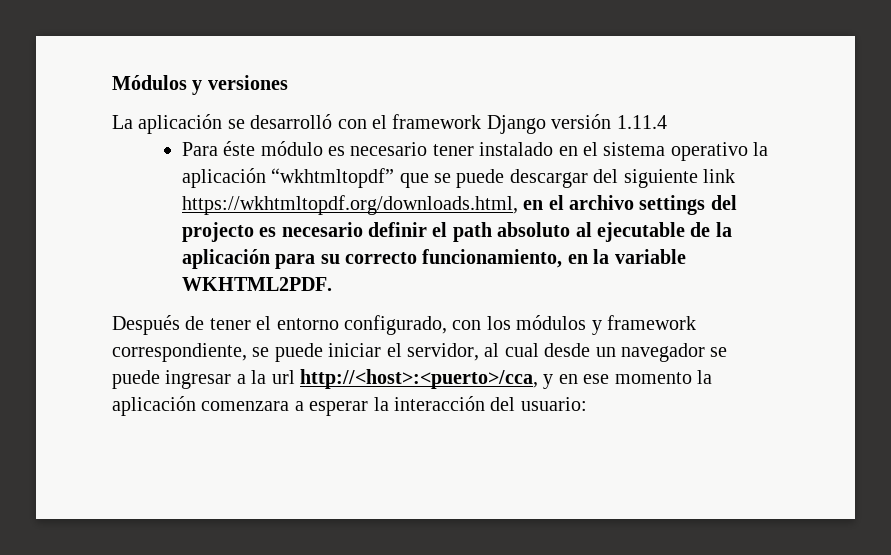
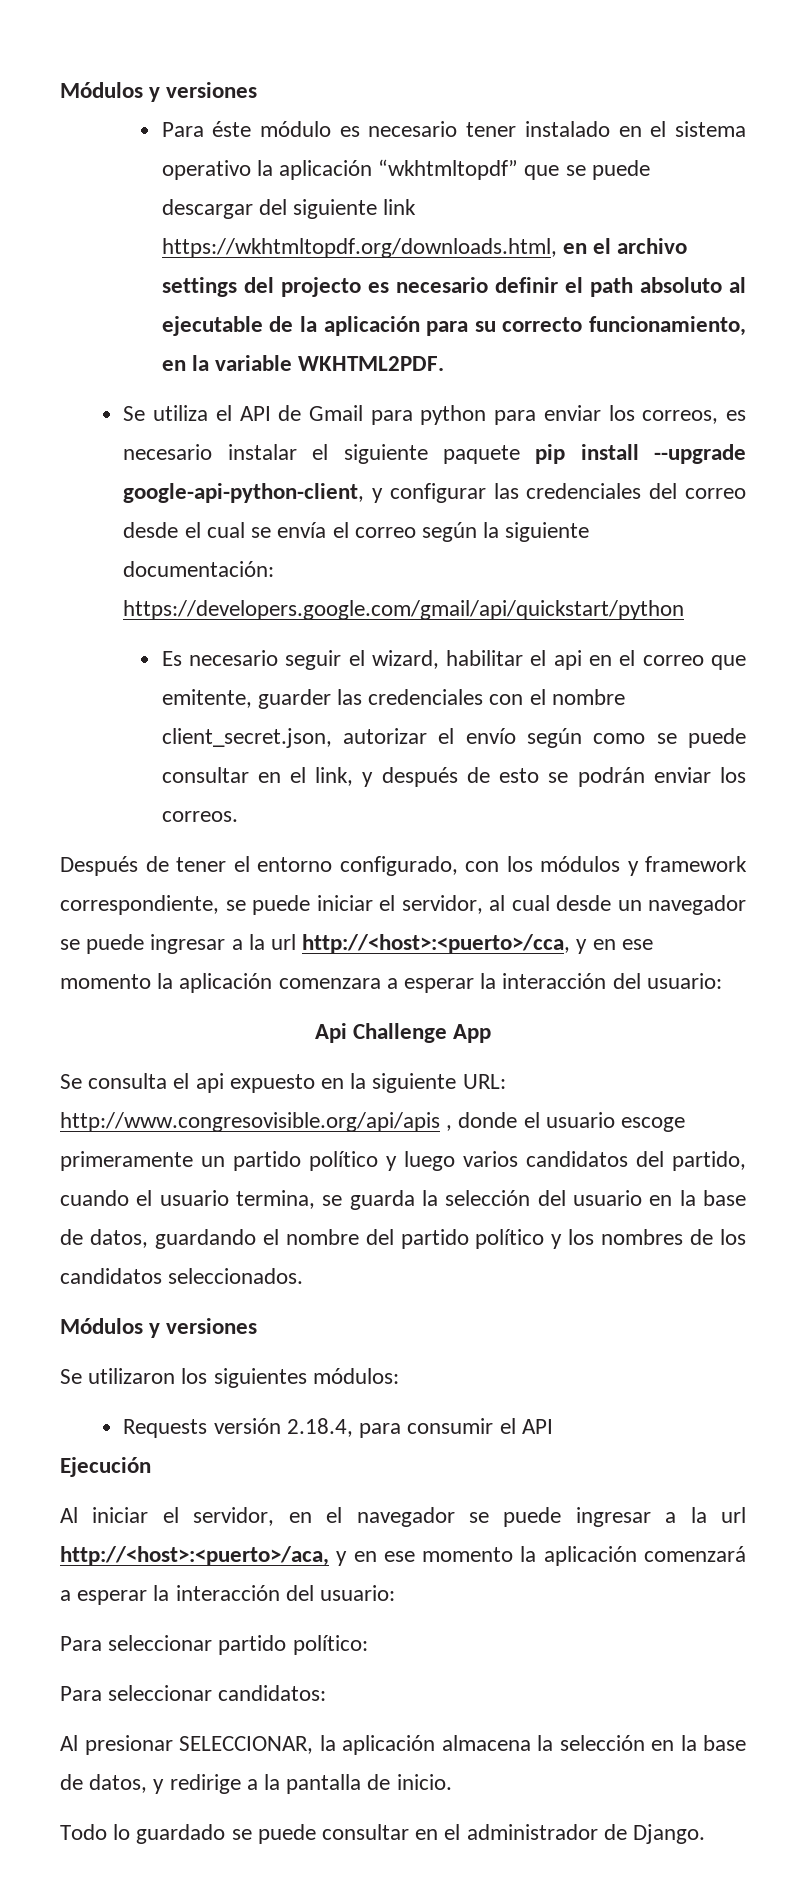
[112,75,288,95] [112,114,667,134] Módulos y versiones // La aplicación se desarrolló con el framework Django versión 1.11.4 -> [60,82,258,102] Módulos y versiones
(332, 284) none -> [123,405,747,425] [123,444,746,464] [123,483,746,503] [123,522,590,542] [123,561,275,577] [123,600,685,620] [161,650,746,670] [161,689,625,709] [161,728,746,748] [161,767,746,787] [161,811,238,822] // Se utiliza el API de Gmail para python para enviar los correos, es necesario instalar el siguiente paquete pip install --upgrade google-api-python-client, y configurar las credenciales del correo desde el cual se envía el correo según la siguiente documentación: https://developers.google.com/gmail/api/quickstart/python // Es necesario seguir el wizard, habilitar el api en el correo que emitente, guarder las credenciales con el nombre client_secret.json, autorizar el envío según como se puede consultar en el link, y después de esto se podrán enviar los correos.
(587, 404) none -> [314,1023,492,1043] [60,1073,506,1093] [60,1112,686,1132] [60,1151,746,1171] [60,1190,746,1210] [60,1229,746,1249] [60,1268,304,1284] [60,1318,258,1338] [60,1368,399,1388] [123,1418,553,1438] [60,1457,151,1477] [60,1507,746,1527] [60,1546,746,1566] [60,1585,396,1605] [60,1635,368,1655] [60,1685,327,1701] [60,1735,746,1755] [60,1774,452,1794] [60,1824,706,1844] // Api Challenge App // Se consulta el api expuesto en la siguiente URL: http://www.congresovisible.org/api/apis , donde el usuario escoge primeramente un partido político y luego varios candidatos del partido, cuando el usuario termina, se guarda la selección del usuario en la base de datos, guardando el nombre del partido político y los nombres de los candidatos seleccionados. // Módulos y versiones // Se utilizaron los siguientes módulos: // Requests versión 2.18.4, para consumir el API // Ejecución // Al iniciar el servidor, en el navegador se puede ingresar a la url http://<host>:<puerto>/aca, y en ese momento la aplicación comenzará a esperar la interacción del usuario: // Para seleccionar partido político: // Para seleccionar candidatos: // Al presionar SELECCIONAR, la aplicación almacena la selección en la base de datos, y redirige a la pantalla de inicio. // Todo lo guardado se puede consultar en el administrador de Django.

